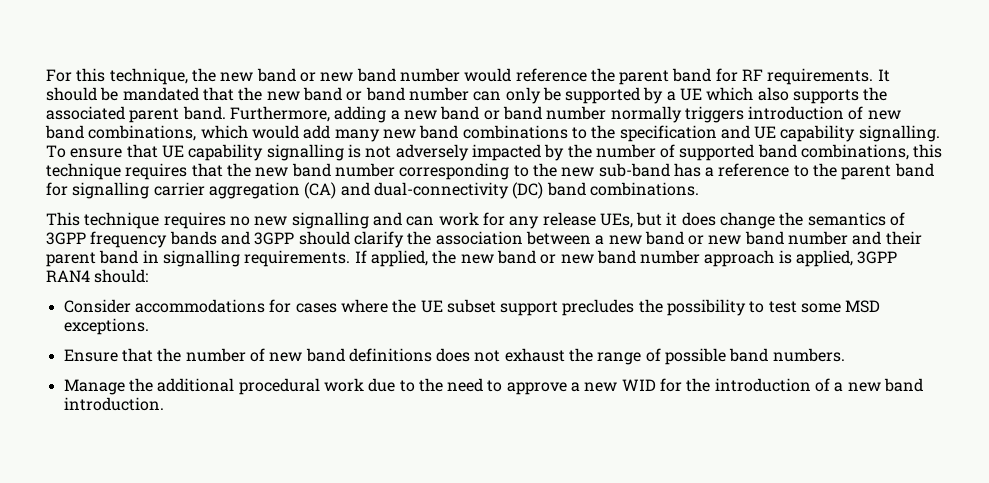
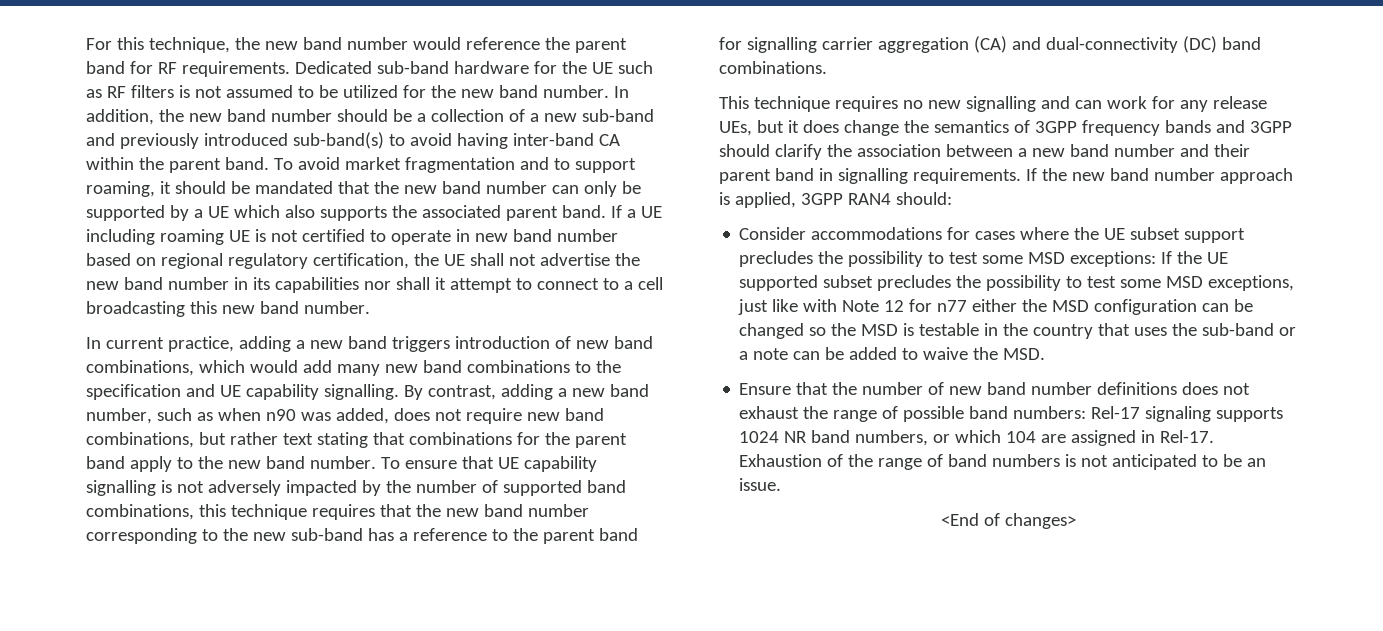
[299,68,396,82] or new band -> (342, 43) none
[877,69,890,82] It -> [294,61,653,74] [86,85,629,98] [86,109,654,125] [86,132,620,149] [86,157,636,173] [86,181,171,197] Dedicated sub-band hardware for the UE such as RF filters is not assumed to be utilized for the new band number. In addition, the new band number should be a collection of a new sub-band and previously introduced sub-band(s) to avoid having inter-band CA within the parent band. To avoid market fragmentation and to support roaming, it
[346,87,405,101] or band -> (481, 187) none
[229,106,682,123] Furthermore, adding a new band or band number normally -> [610,205,662,218] [86,229,618,245] [86,253,640,269] [86,277,663,293] [86,301,370,317] [86,336,387,352] If a UE including roaming UE is not certified to operate in new band number based on regional regulatory certification, the UE shall not advertise the new band number in its capabilities nor shall it attempt to connect to a cell broadcasting this new band number. // In current practice, adding a new band
(940, 133) none -> [403,384,649,400] [86,408,604,424] [86,432,627,448] [86,456,376,472] By contrast, adding a new band number, such as when n90 was added, does not require new band combinations, but rather text stating that combinations for the parent band apply to the new band number.
[688,231,784,245] or new band -> (1109, 150) none
[370,250,636,267] applied, the new band or new band -> [1041,168,1149,181] the new band
[63,318,149,335] exceptions. -> [1070,251,1229,267] [739,275,1295,291] [738,299,1254,315] [739,323,1297,339] [739,347,1046,360] exceptions: If the UE supported subset precludes the possibility to test some MSD exceptions, just like with Note 12 for n77 either the MSD configuration can be changed so the MSD is testable in the country that uses the sub-band or a note can be added to waive the MSD.
(345, 355) none -> [1031,382,1093,395] number
[772,348,845,362] [63,378,924,395] [63,397,164,411] numbers. // Manage the additional procedural work due to the need to approve a new WID for the introduction of a new band introduction. -> [1013,406,1284,422] [739,430,1215,446] [739,454,1267,470] [739,478,782,491] [940,513,1076,529] numbers: Rel-17 signaling supports 1024 NR band numbers, or which 104 are assigned in Rel-17. Exhaustion of the range of band numbers is not anticipated to be an issue. // <End of changes>

